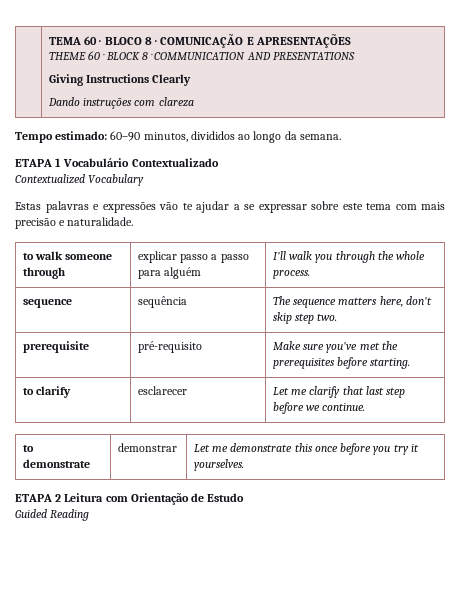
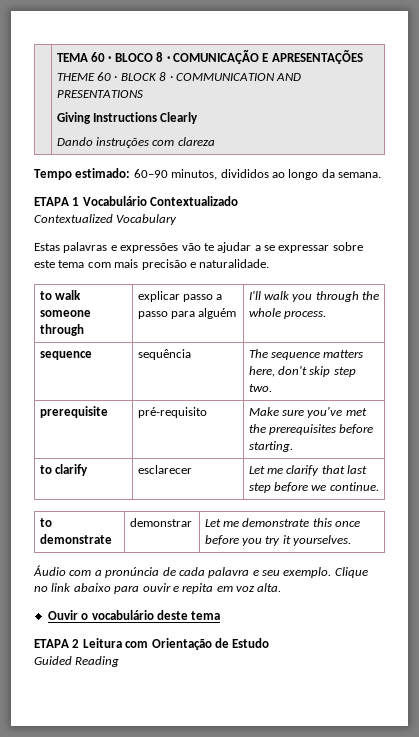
(245, 465) none -> [33,565,368,578] [34,583,282,594] [47,610,221,620] // Áudio com a pronúncia de cada palavra e seu exemplo. Clique no link abaixo para ouvir e repita em voz alta. // Ouvir o vocabulário deste tema

